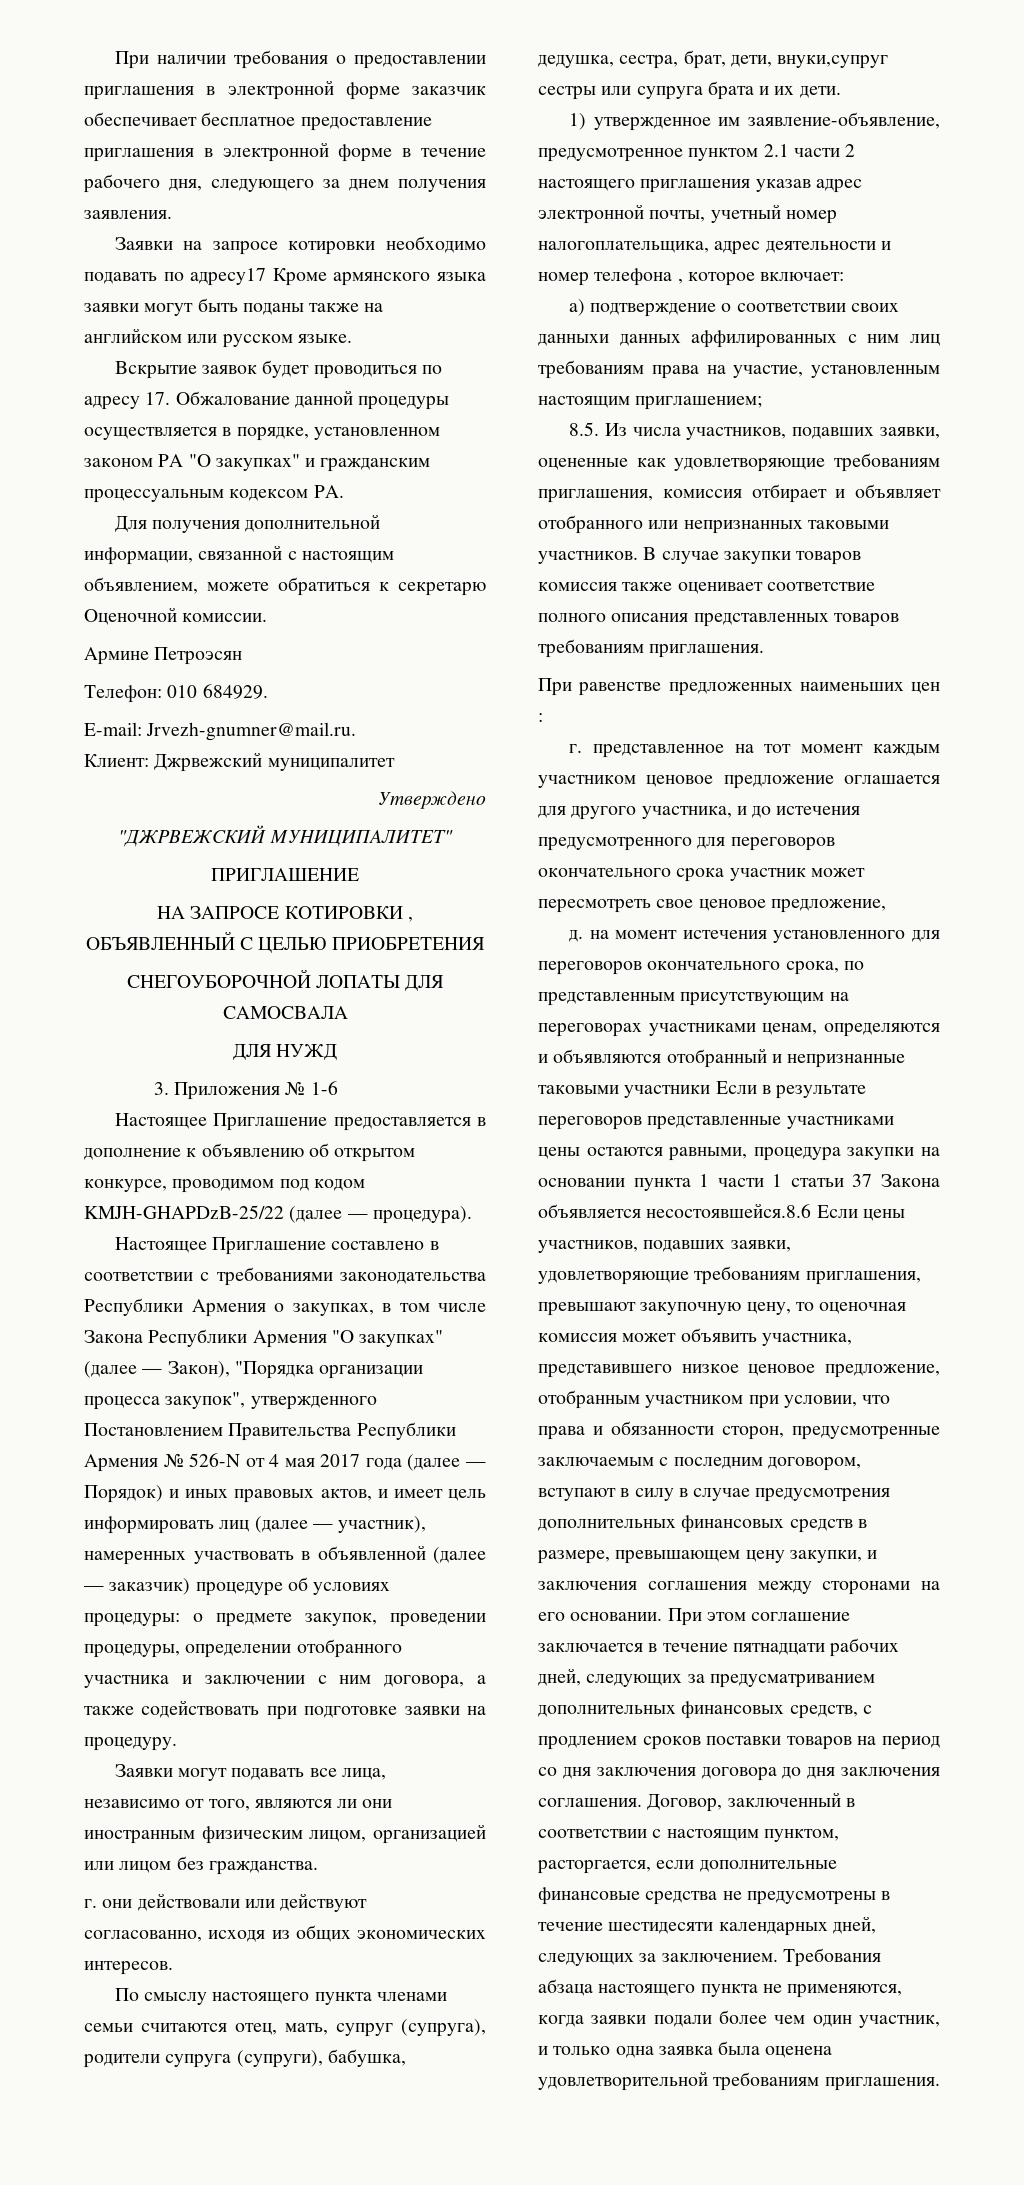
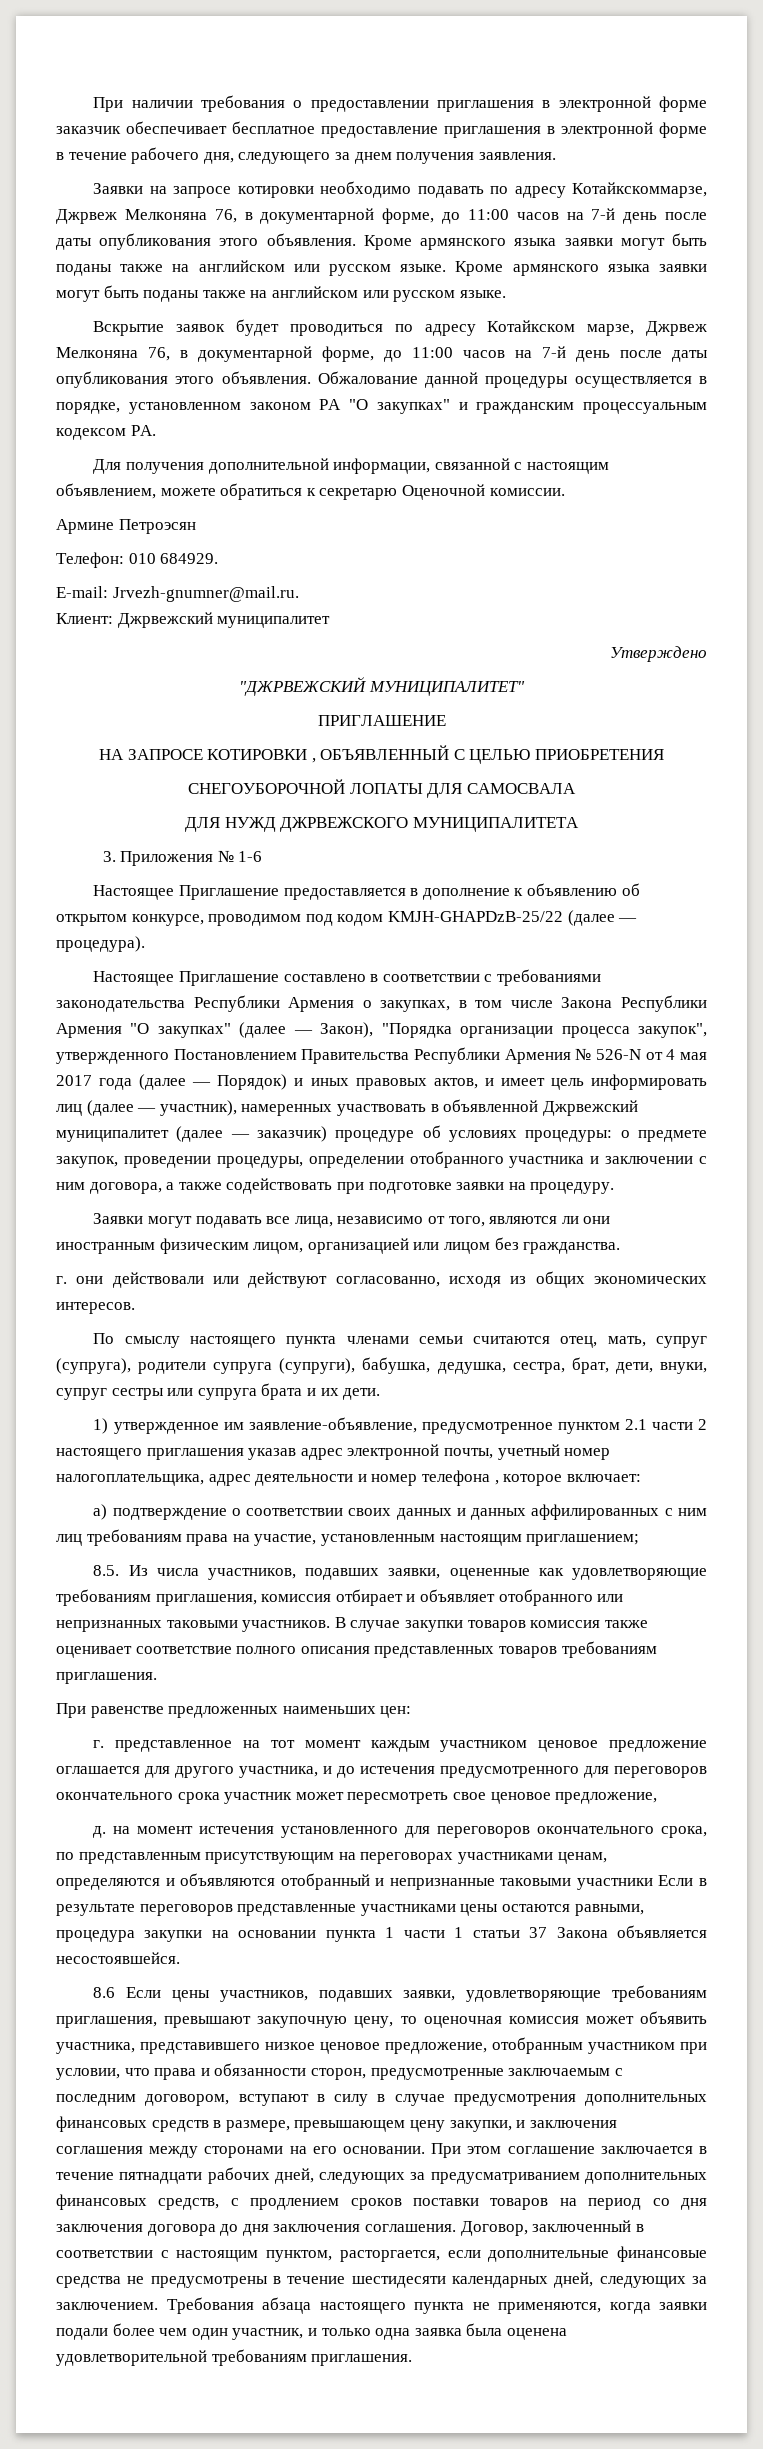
[190,268,267,286] адресу17 -> [514,182,707,198] [56,208,708,224] [56,233,707,250] [56,260,447,276] адресу Котайкскоммарзе, Джрвеж Мелконяна 76, в документарной форме, до 11:00 часов на 7-й день после даты опубликования этого объявления. Кроме армянского языка заявки могут быть поданы также на английском или русском языке.
[145,392,171,405] 17. -> [487,320,707,336] [56,346,708,362] [56,371,311,388] Котайкском марзе, Джрвеж Мелконяна 76, в документарной форме, до 11:00 часов на 7-й день после даты опубликования этого объявления.
(338, 1052) none -> [280,817,579,832] ДЖРВЕЖСКОГО МУНИЦИПАЛИТЕТА
(426, 1552) none -> [542,1100,638,1116] [56,1130,169,1142] Джрвежский муниципалитет
[777,55,889,69] внуки,супруг -> [659,1362,707,1374] [56,1388,107,1400] внуки, супруг
[538,334,609,346] данныхи -> [396,1508,466,1520] данных и
[911,682,940,694] [538,713,543,722] цен : -> [380,1706,412,1718] цен:
[646,1203,812,1218] несостоявшейся.8.6 -> [56,1952,180,1964] [93,1987,116,1998] несостоявшейся. // 8.6

